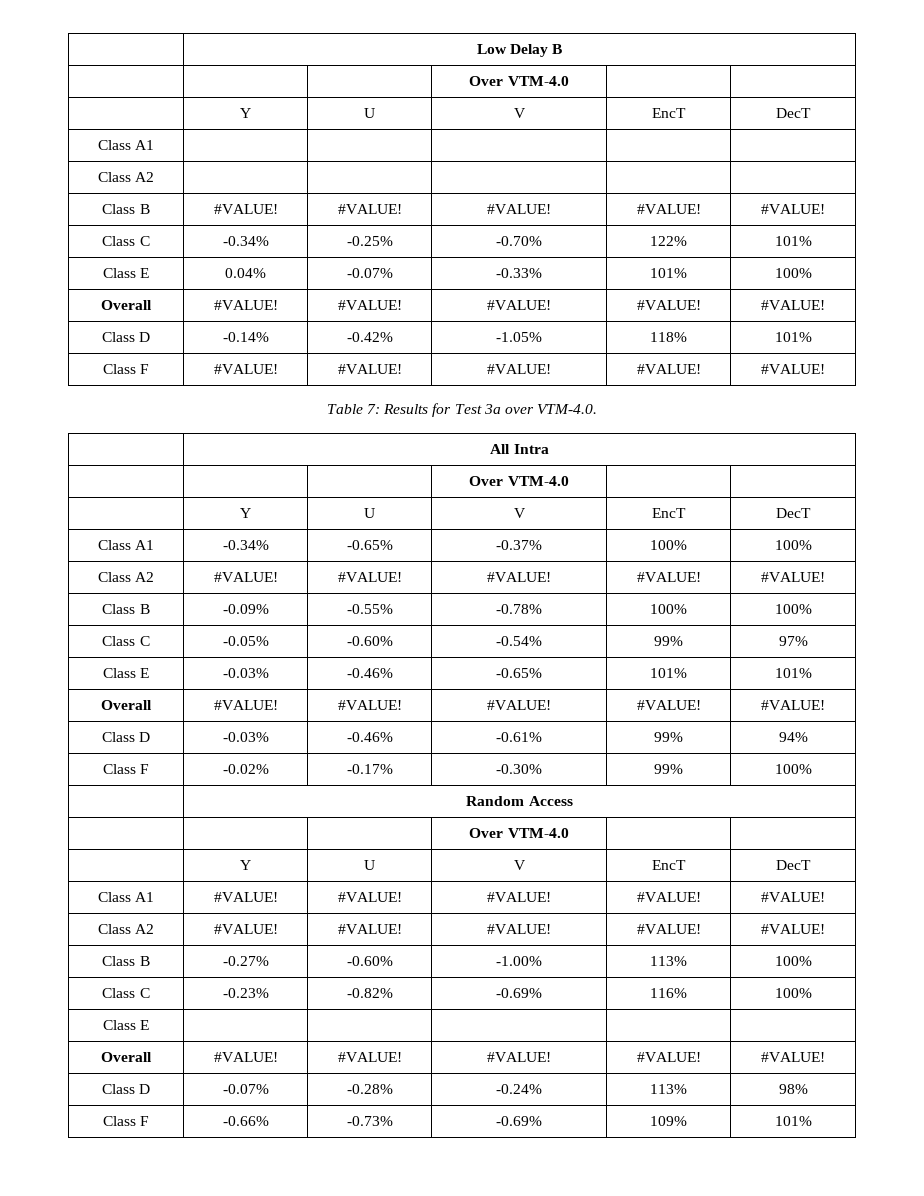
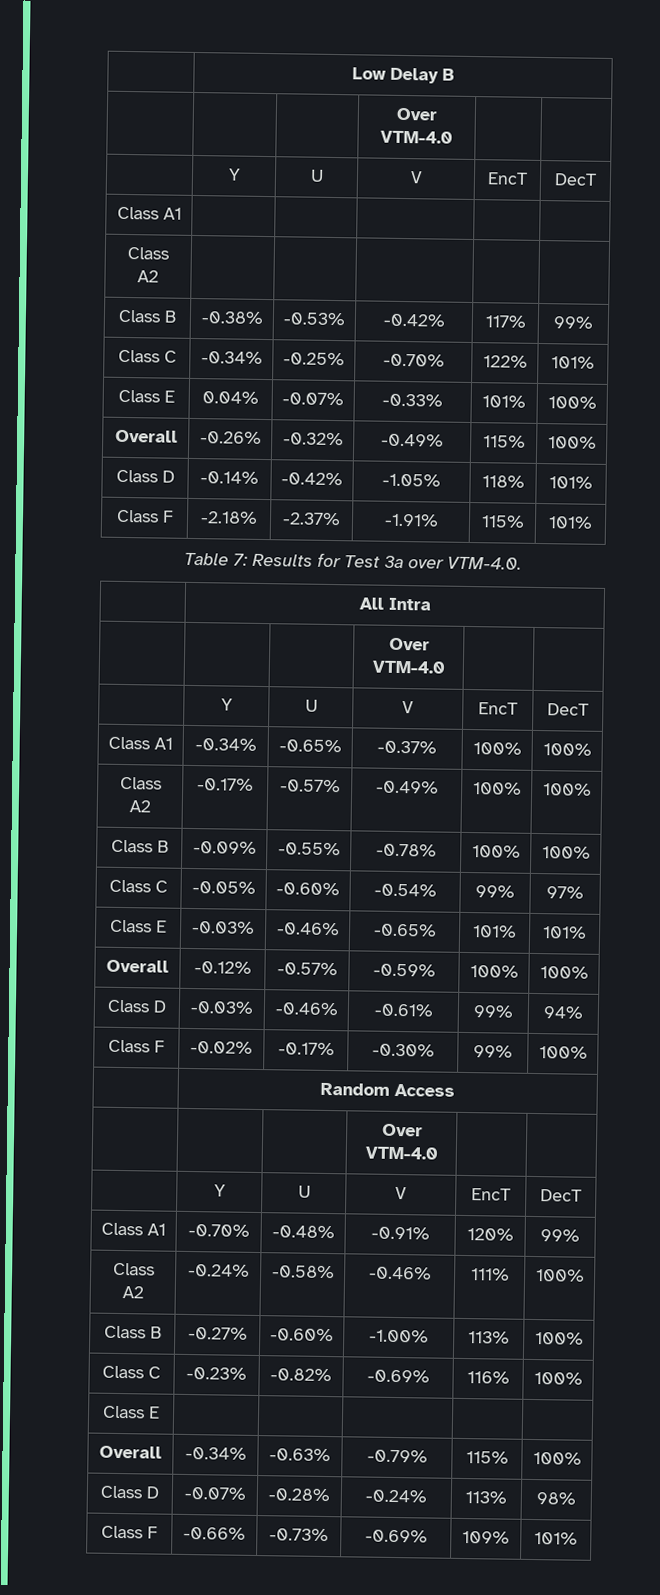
[213,204,278,214] [337,204,402,214] [487,204,551,214] [636,204,701,214] [761,204,825,214] #VALUE! | #VALUE! | #VALUE! | #VALUE! | #VALUE! -> [200,311,264,324] [283,312,346,326] [382,313,446,327] [484,315,526,328] [553,316,593,329] -0.38% | -0.53% | -0.42% | 117% | 99%
[213,300,278,310] [337,300,402,310] [487,300,551,310] [636,300,701,310] [761,300,825,310] #VALUE! | #VALUE! | #VALUE! | #VALUE! | #VALUE! -> [199,431,262,444] [282,432,344,446] [381,433,444,447] [482,435,526,448] [547,436,597,449] -0.26% | -0.32% | -0.49% | 115% | 100%
[213,364,278,374] [337,364,402,374] [487,364,551,374] [636,364,701,374] [761,364,825,374] #VALUE! | #VALUE! | #VALUE! | #VALUE! | #VALUE! -> [200,511,258,524] [282,512,341,526] [383,513,439,527] [480,515,525,528] [548,516,593,529] -2.18% | -2.37% | -1.91% | 115% | 101%
[213,572,278,582] [337,572,402,582] [487,572,551,582] [636,572,701,582] [761,572,825,582] #VALUE! | #VALUE! | #VALUE! | #VALUE! | #VALUE! -> [197,778,254,791] [279,779,341,793] [375,780,439,794] [472,782,522,795] [542,783,592,796] -0.17% | -0.57% | -0.49% | 100% | 100%
[213,700,278,710] [337,700,402,710] [487,700,551,710] [636,700,701,710] [761,700,825,710] #VALUE! | #VALUE! | #VALUE! | #VALUE! | #VALUE! -> [193,961,252,974] [276,962,338,976] [372,963,436,977] [469,965,519,978] [539,966,589,979] -0.12% | -0.57% | -0.59% | 100% | 100%
[213,892,278,902] [337,892,402,902] [487,892,551,902] [636,892,701,902] [761,892,825,902] [97,924,155,934] [213,924,278,934] [337,924,402,934] [487,924,551,934] [636,924,701,934] [761,924,825,934] #VALUE! | #VALUE! | #VALUE! | #VALUE! | #VALUE! // Class A2 | #VALUE! | #VALUE! | #VALUE! | #VALUE! | #VALUE! -> [187,1223,250,1237] [271,1225,335,1239] [370,1226,430,1240] [466,1228,514,1241] [540,1229,580,1242] [112,1262,155,1276] [121,1286,144,1299] [187,1263,250,1277] [271,1265,335,1279] [368,1266,432,1280] [470,1268,510,1281] [535,1269,585,1282] -0.70% | -0.48% | -0.91% | 120% | 99% // Class A2 | -0.24% | -0.58% | -0.46% | 111% | 100%
[213,1052,278,1062] [337,1052,402,1062] [487,1052,551,1062] [636,1052,701,1062] [761,1052,825,1062] #VALUE! | #VALUE! | #VALUE! | #VALUE! | #VALUE! -> [184,1446,247,1460] [269,1448,331,1462] [366,1449,428,1463] [465,1451,509,1464] [532,1452,582,1465] -0.34% | -0.63% | -0.79% | 115% | 100%

